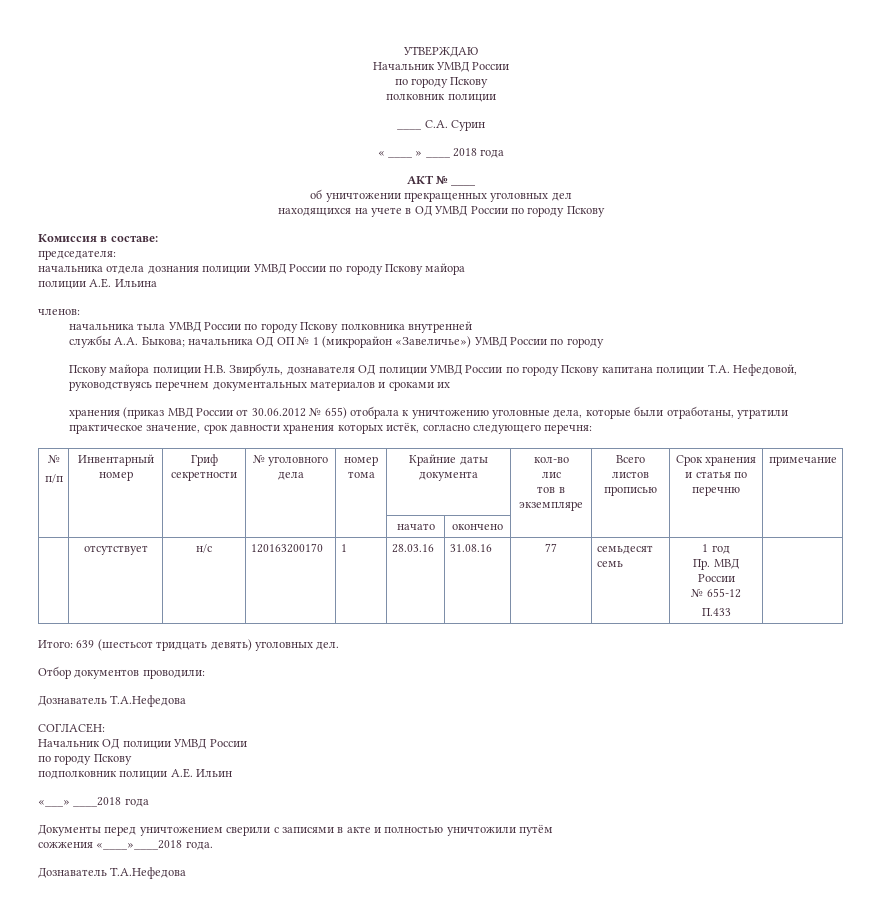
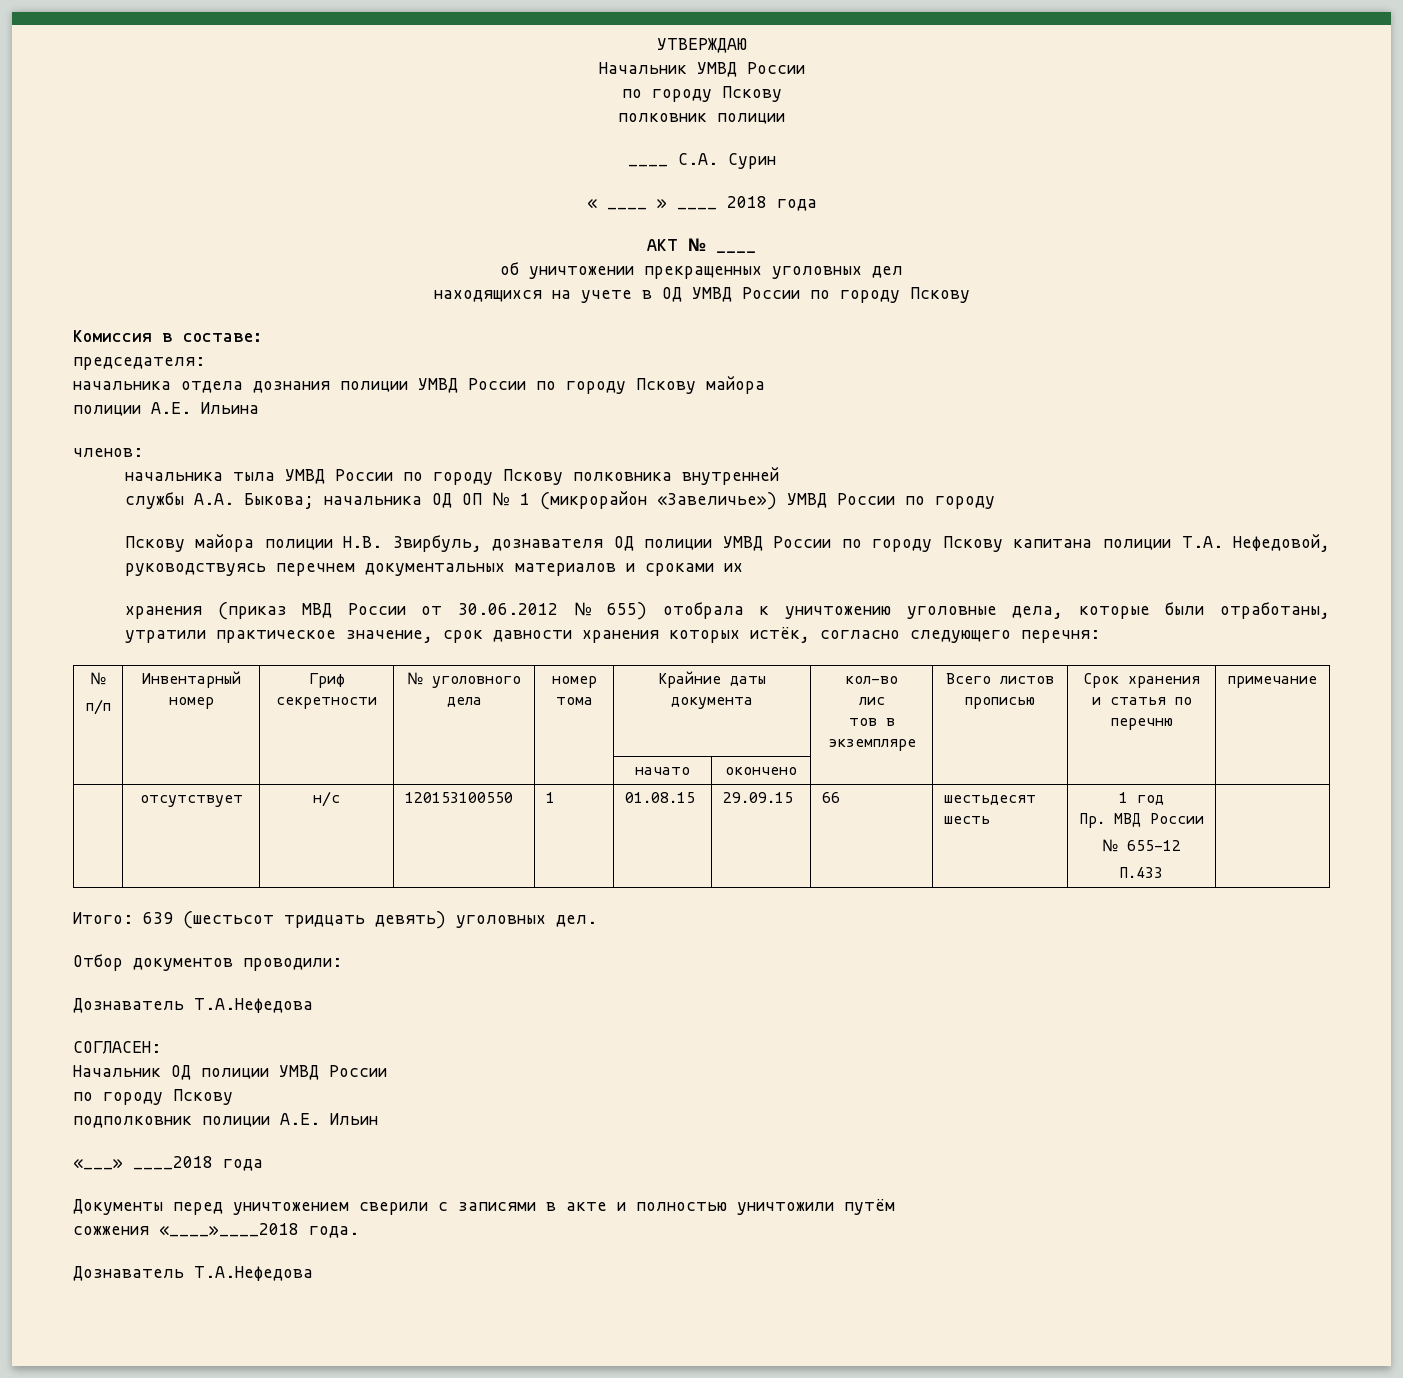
[250,543,323,553] [340,544,347,552] [391,544,434,553] [449,544,492,552] [545,543,557,552] [596,545,653,554] [596,561,623,567] 120163200170 | 1 | 28.03.16 | 31.08.16 | 77 | семьдесят семь -> [404,792,513,803] [545,792,555,803] [624,792,695,803] [722,792,793,803] [821,792,840,803] [943,795,1036,805] [943,816,990,824] 120153100550 | 1 | 01.08.15 | 29.09.15 | 66 | шестьдесят шесть

